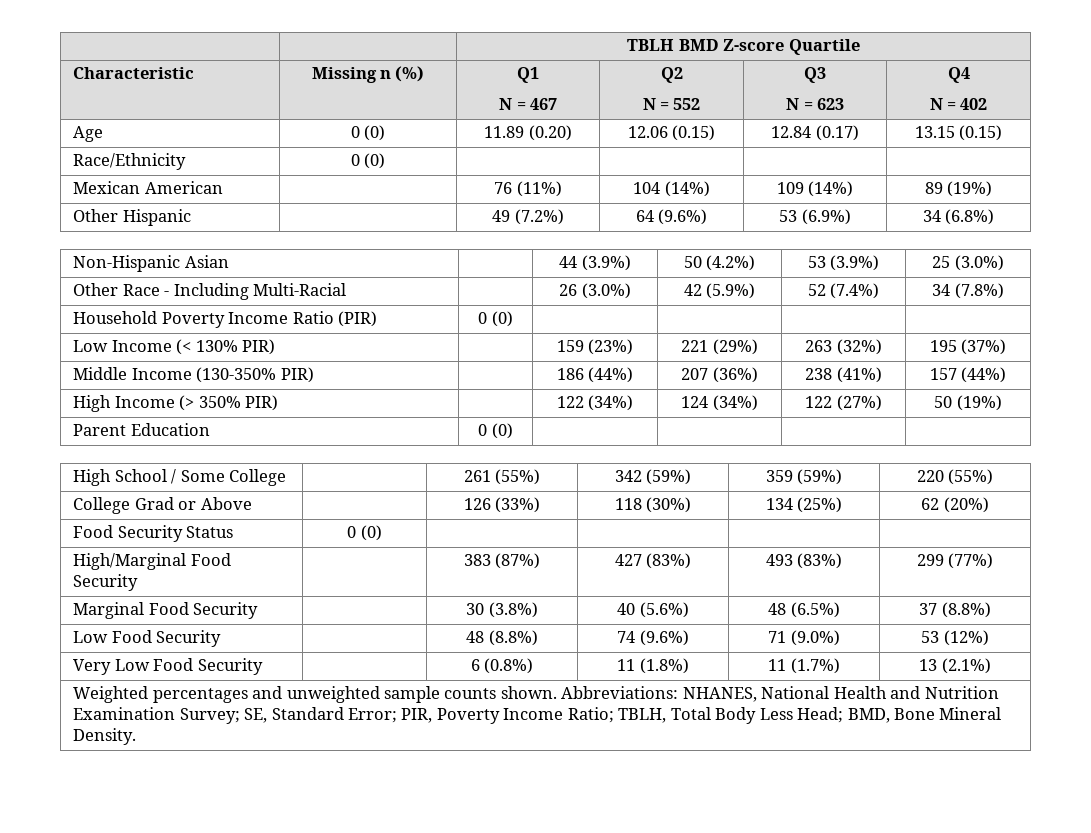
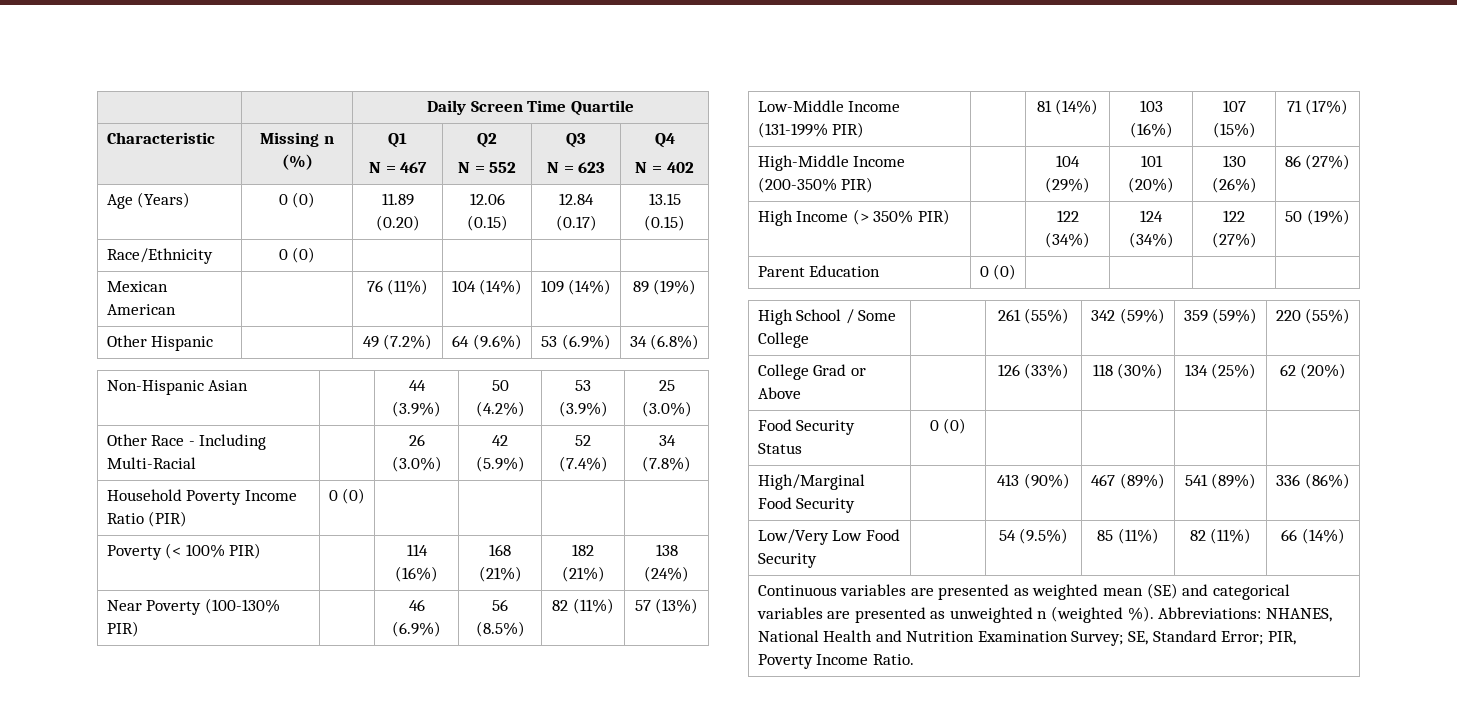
[627,39,785,51] | | TBLH BMD Z-score -> [427,100,567,115] | | Daily Screen Time
(104, 134) none -> [137,192,191,208] (Years)
[73,339,275,355] [556,339,634,355] [681,339,758,355] [805,339,882,355] [929,339,1007,355] [73,367,314,383] [556,367,634,383] [681,367,758,383] [805,367,882,383] [929,367,1007,383] Low Income (< 130% PIR) | | 159 (23%) | 221 (29%) | 263 (32%) | 195 (37%) // Middle Income (130-350% PIR) | | 186 (44%) | 207 (36%) | 238 (41%) | 157 (44%) -> [106,543,262,560] [406,544,428,556] [395,566,438,582] [489,544,511,556] [478,566,522,582] [572,544,594,556] [561,566,605,582] [655,544,678,556] [644,566,690,582] [106,598,280,615] [106,621,139,637] [408,599,425,611] [392,621,441,637] [492,599,508,611] [475,621,525,637] [552,598,614,614] [634,598,699,614] [757,100,901,112] [757,122,865,138] [1036,99,1099,115] [1139,100,1163,112] [1129,122,1173,138] [1222,100,1246,112] [1212,122,1256,138] [1286,99,1349,115] [757,155,906,171] [757,177,874,193] [1056,155,1080,167] [1045,177,1090,193] [1140,155,1163,167] [1128,177,1174,193] [1222,155,1246,167] [1211,177,1257,193] [1284,154,1351,170] Poverty (< 100% PIR) | | 114 (16%) | 168 (21%) | 182 (21%) | 138 (24%) // Near Poverty (100-130% PIR) | | 46 (6.9%) | 56 (8.5%) | 82 (11%) | 57 (13%) // Low-Middle Income (131-199% PIR) | | 81 (14%) | 103 (16%) | 107 (15%) | 71 (17%) // High-Middle Income (200-350% PIR) | | 104 (29%) | 101 (20%) | 130 (26%) | 86 (27%)
[463,553,541,569] [614,553,692,569] [765,553,843,569] [916,553,994,569] [73,602,259,619] [466,602,538,618] [617,602,689,618] [768,602,840,618] [919,602,991,618] [73,630,222,647] [466,630,538,646] [617,630,689,646] [768,630,840,646] [921,630,989,646] [73,658,263,675] [470,658,534,674] [617,658,689,674] [768,658,840,674] [919,658,991,674] [73,686,557,703] 383 (87%) | 427 (83%) | 493 (83%) | 299 (77%) // Marginal Food Security | | 30 (3.8%) | 40 (5.6%) | 48 (6.5%) | 37 (8.8%) // Low Food Security | | 48 (8.8%) | 74 (9.6%) | 71 (9.0%) | 53 (12%) // Very Low Food Security | | 6 (0.8%) | 11 (1.8%) | 11 (1.7%) | 13 (2.1%) // Weighted percentages and unweighted sample counts shown. -> [997,473,1070,489] [1091,473,1165,489] [1184,473,1257,489] [1276,473,1350,489] [757,529,900,545] [757,553,817,568] [998,528,1069,544] [1097,528,1159,544] [1189,528,1252,544] [1281,528,1345,544] [757,583,1290,600] [756,606,1154,623] 413 (90%) | 467 (89%) | 541 (89%) | 336 (86%) // Low/Very Low Food Security | | 54 (9.5%) | 85 (11%) | 82 (11%) | 66 (14%) // Continuous variables are presented as weighted mean (SE) and categorical variables are presented as unweighted n (weighted %).
[567,707,1002,724] [73,728,137,745] Ratio; TBLH, Total Body Less Head; BMD, Bone Mineral Density. -> [872,654,914,665] Ratio.

